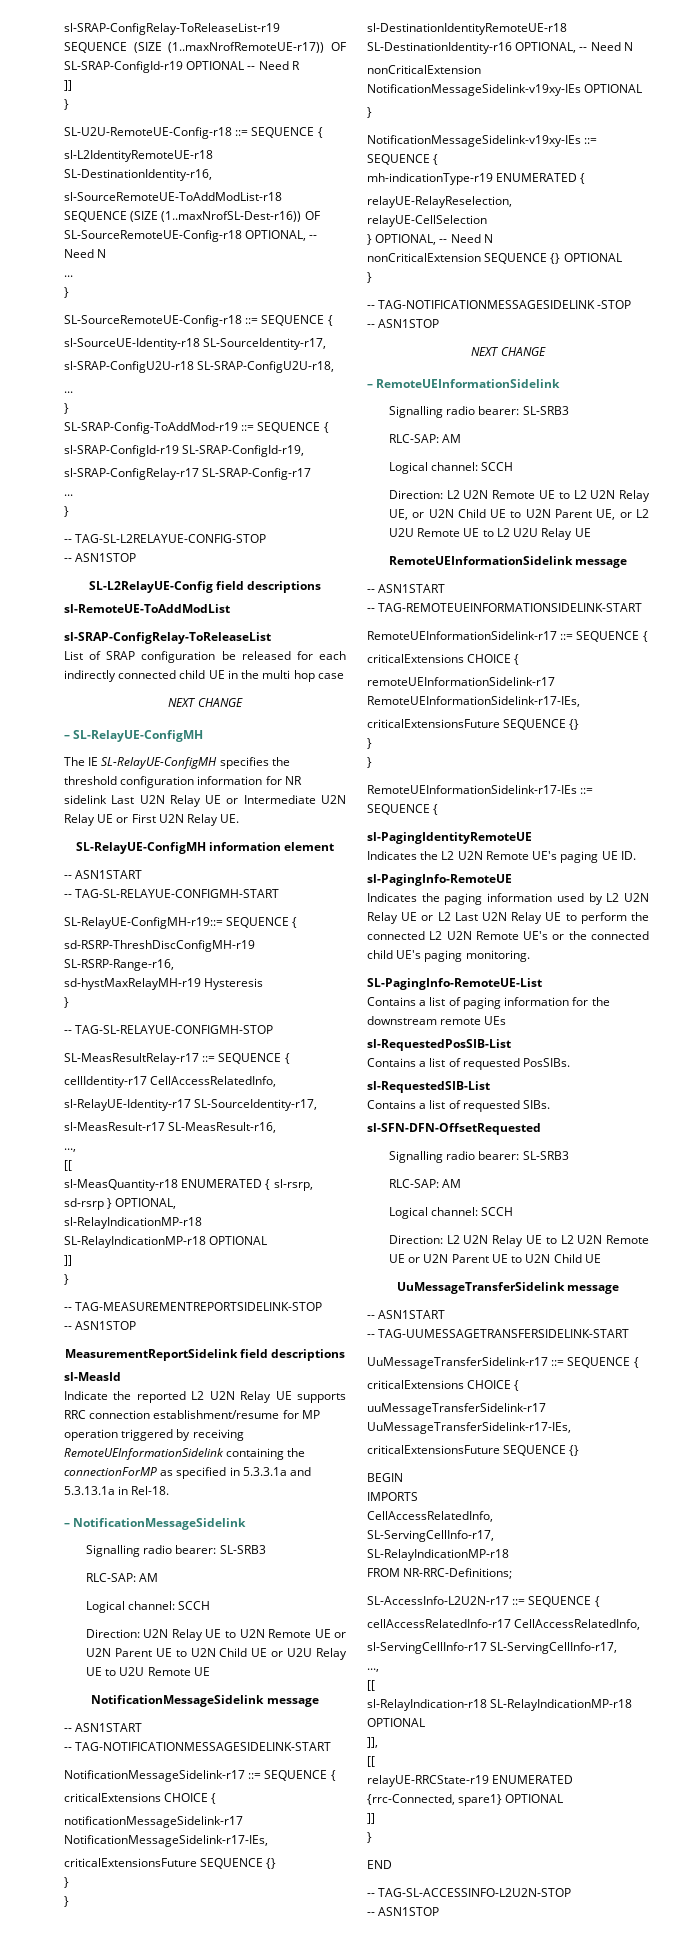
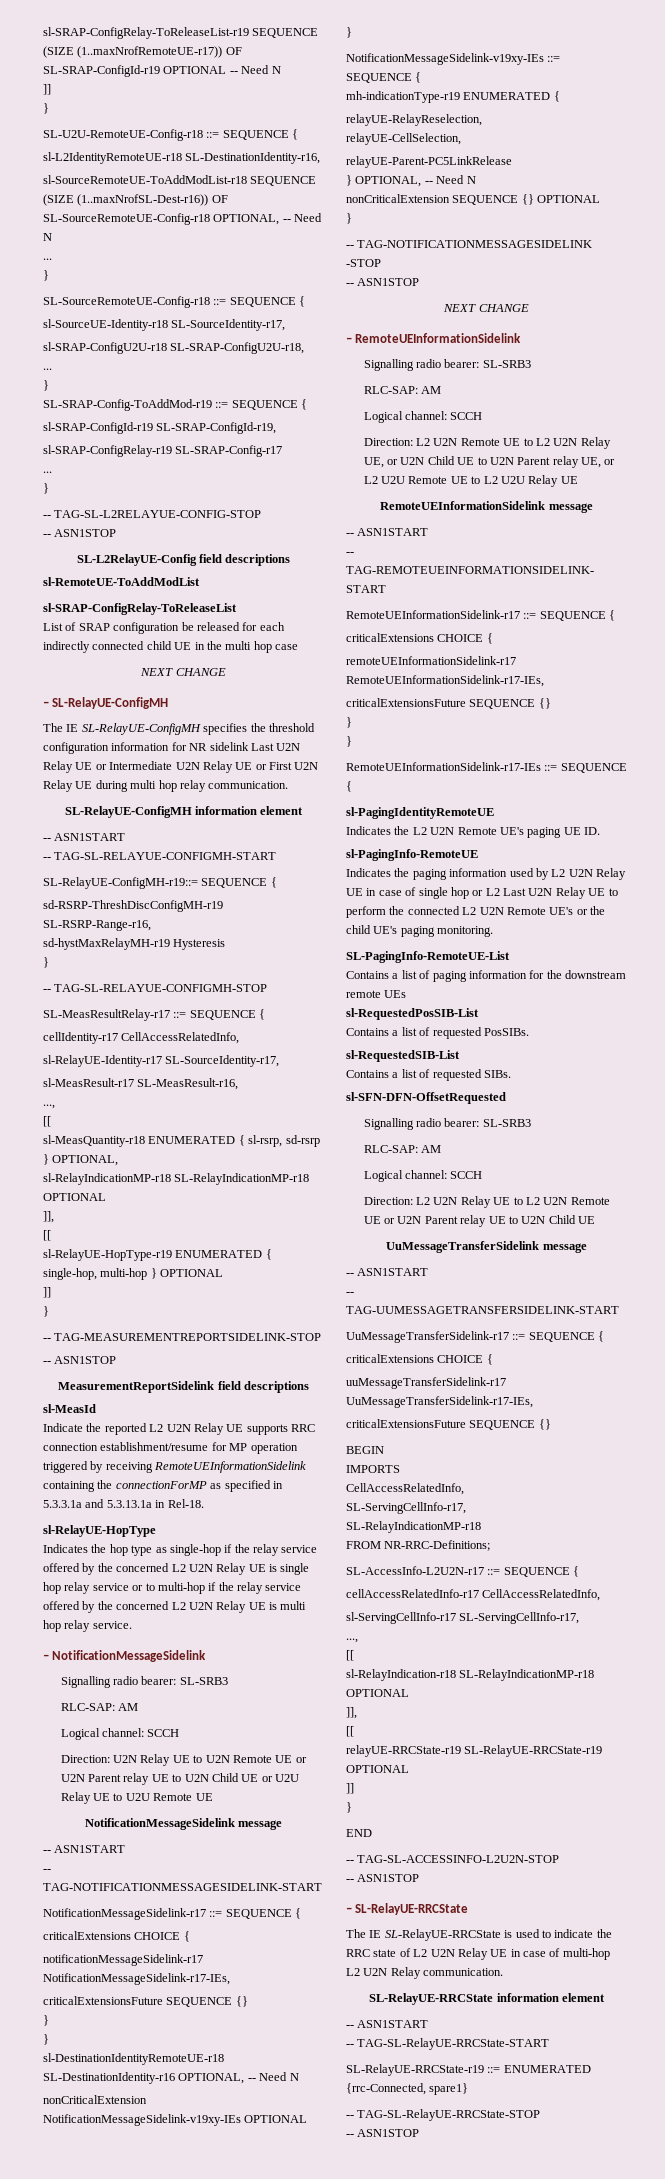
[291,61,300,70] R -> [271,66,281,74] N
[64,468,199,480] sl-SRAP-ConfigRelay-r17 -> [43,445,172,457] sl-SRAP-ConfigRelay-r19
[220,814,240,823] UE. -> [75,780,289,792] UE during multi hop relay communication.
(268, 1240) none -> [43,1211,54,1223] [43,1230,51,1241] [43,1249,272,1261] [43,1268,224,1280] // ]], // [[ // sl-RelayUE-HopType-r19 ENUMERATED { single-hop, multi-hop } OPTIONAL
(170, 1490) none -> [43,1525,156,1537] [43,1544,318,1556] [43,1563,310,1575] [43,1582,302,1594] [43,1601,307,1613] [43,1620,132,1632] // sl-RelayUE-HopType // Indicates the hop type as single-hop if the relay service offered by the concerned L2 U2N Relay UE is single hop relay service or to multi-hop if the relay service offered by the concerned L2 U2N Relay UE is multi hop relay service.
(152, 1652) none -> [123,1773,150,1785] relay
[367,215,487,227] relayUE-CellSelection -> [346,133,461,145] [346,156,512,168] relayUE-CellSelection, // relayUE-Parent-PC5LinkRelease
(593, 513) none -> [552,456,579,468] relay
(418, 916) none -> [366,887,469,899] in case of single hop
[591,931,649,940] connected -> (605, 910) none
(489, 1258) none -> [460,1215,487,1227] relay
[492,1775,574,1784] [367,1794,503,1806] ENUMERATED {rrc-Connected, spare1} -> [464,1745,603,1757] SL-RelayUE-RRCState-r19
(440, 1911) none -> [346,1903,469,1915] [346,1929,612,1941] [346,1948,610,1960] [346,1967,504,1979] [369,1993,605,2005] [346,2020,429,2028] [346,2038,550,2050] [346,2064,591,2076] [346,2083,469,2095] [346,2109,541,2121] [346,2129,420,2137] // – SL-RelayUE-RRCState // The IE SL-RelayUE-RRCState is used to indicate the RRC state of L2 U2N Relay UE in case of multi-hop L2 U2N Relay communication. // SL-RelayUE-RRCState information element // -- ASN1START // -- TAG-SL-RelayUE-RRCState-START // SL-RelayUE-RRCState-r19 ::= ENUMERATED {rrc-Connected, spare1} // -- TAG-SL-RelayUE-RRCState-STOP // -- ASN1STOP

